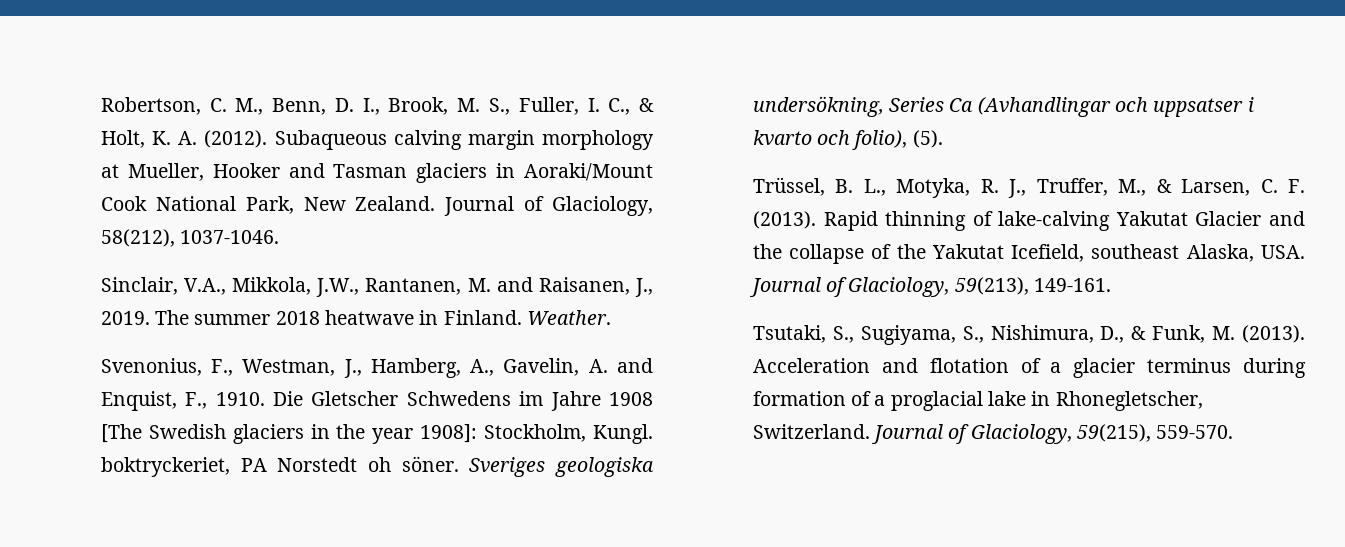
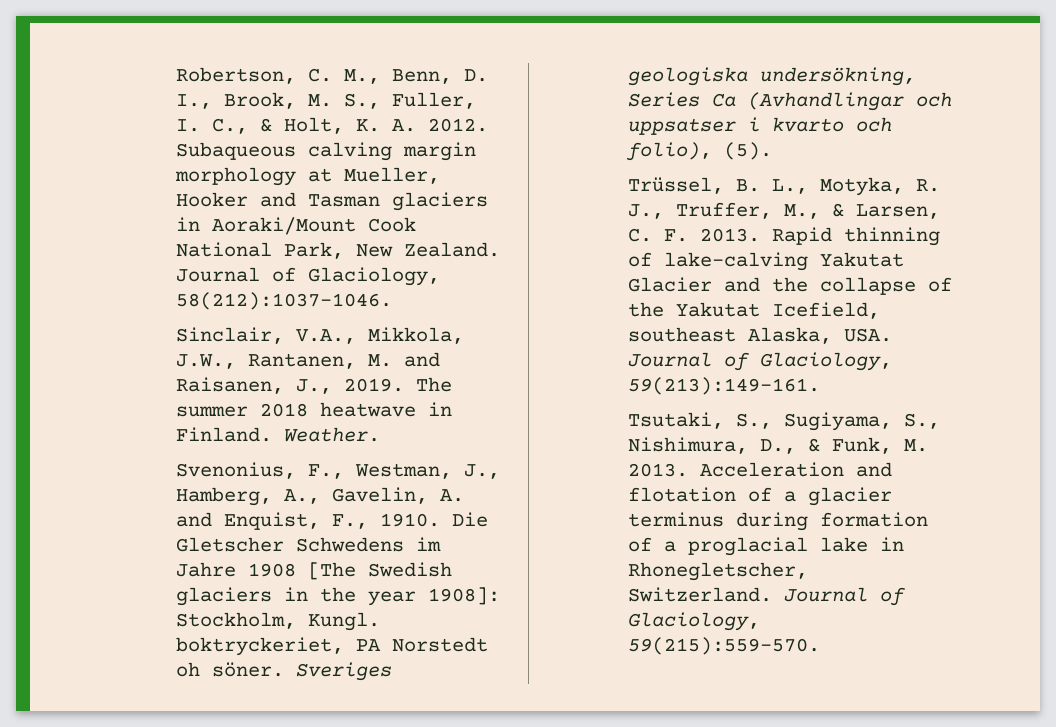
[204,130,268,148] (2012). -> [427,118,488,132] 2012.
[100,229,280,247] 58(212), 1037-1046. -> [175,292,392,310] 58(212):1037-1046.
[752,211,816,229] (2013). -> [699,228,760,242] 2013.
[954,277,1112,295] 59(213), 149-161. -> [627,377,820,395] 59(213):149-161.
[1242,325,1305,343] (2013). -> [627,463,688,477] 2013.
[1077,424,1234,442] 59(215), 559-570. -> [627,637,820,655] 59(215):559-570.

